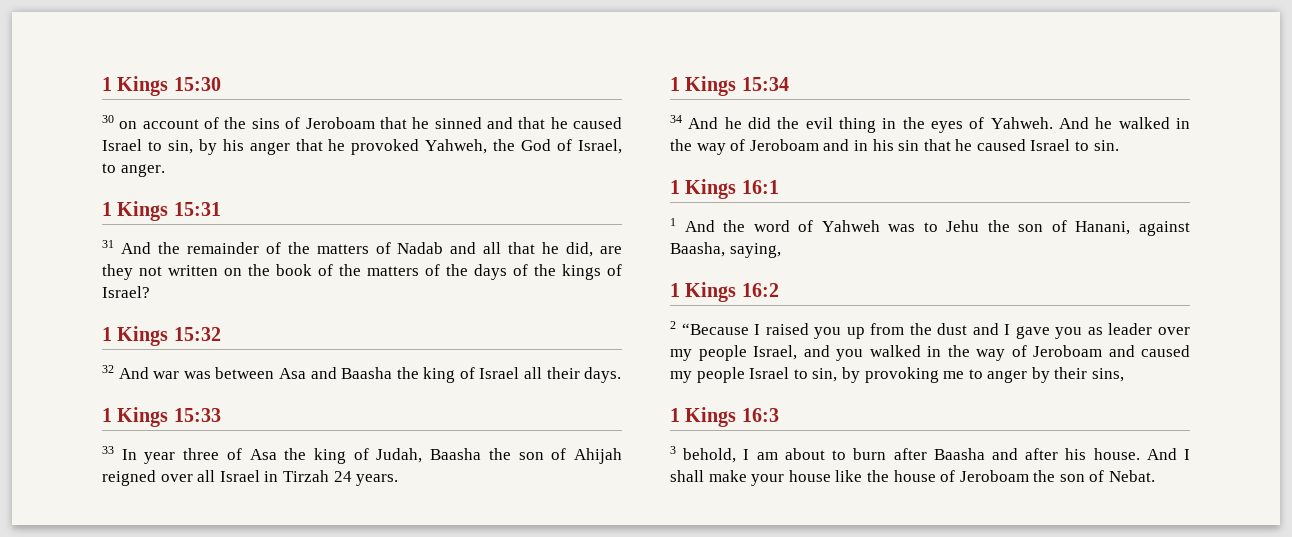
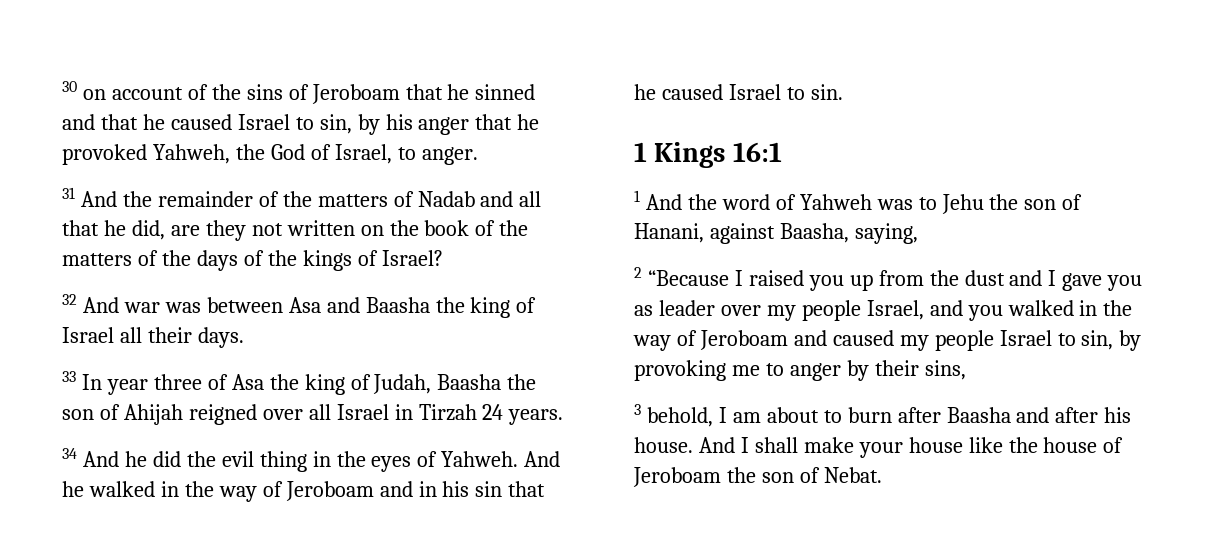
[102,76,221,96] 1 Kings 15:30 // -> (62, 86) none
[102,201,221,221] // 1 Kings 15:31 -> (478, 156) none
[102,326,221,346] // 1 Kings 15:32 -> (443, 258) none
[102,407,221,427] // 1 Kings 15:33 -> (244, 337) none
[670,76,789,96] // 1 Kings 15:34 -> (564, 417) none
[670,282,779,302] // 1 Kings 16:2 -> (918, 233) none
[670,407,779,427] // 1 Kings 16:3 -> (966, 370) none

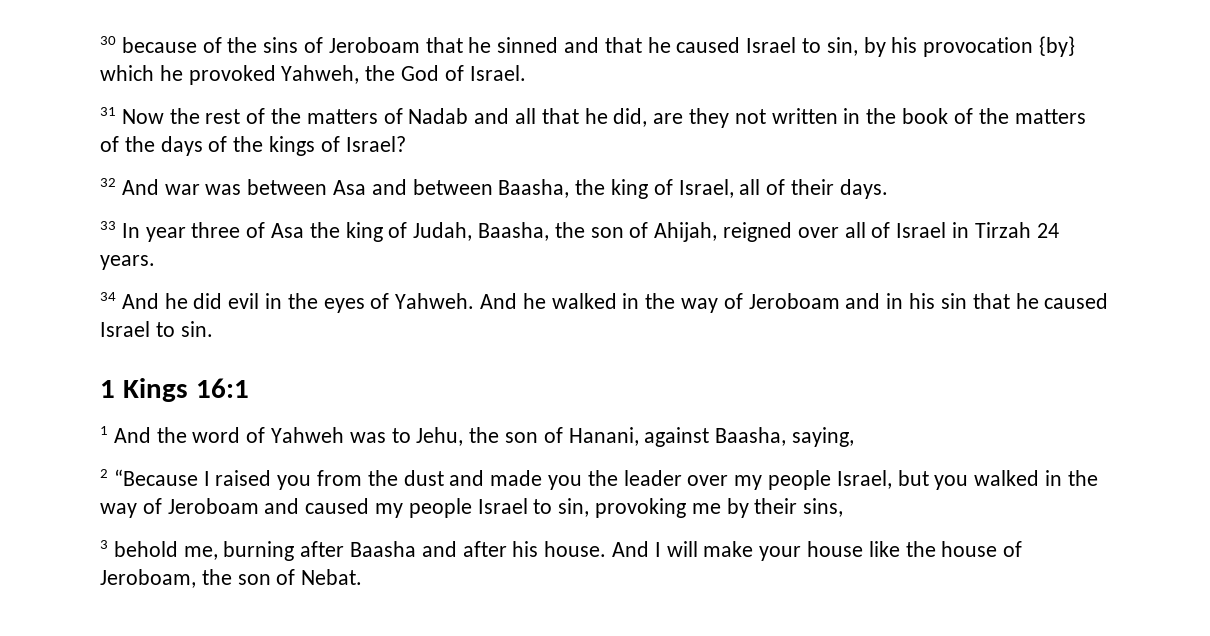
[82,87,183,100] on account -> [121,37,197,53] because
[418,114,513,135] anger that -> [923,36,1076,57] [100,65,154,81] provocation {by} which
[334,144,478,165] [62,187,253,207] Israel, to anger. // 31 And the remainder -> [469,65,526,81] [100,107,241,124] Israel. // 31 Now the rest
[360,225,384,236] on -> [843,108,861,124] in
[365,297,537,318] [62,327,142,343] Baasha the king of Israel all -> [412,179,786,199] between Baasha, the king of Israel, all of
[437,374,537,390] [62,404,183,425] Baasha the son of Ahijah -> [478,222,718,242] Baasha, the son of Ahijah,
(331, 412) none -> [871,222,891,238] of
[186,451,307,472] the evil thing -> [228,293,260,309] evil
[941,194,984,214] Jehu -> [416,427,464,446] Jehu,
[849,274,873,291] up -> (312, 482) none
[1048,270,1143,291] [634,305,653,316] I gave you as -> [490,470,618,490] made you the
[929,300,963,316] and -> [897,470,929,486] but
[1119,330,1142,351] by -> (590, 507) none
[765,363,841,381] to anger -> (721, 508) none
[646,407,892,427] behold, I am about to burn -> [113,541,295,561] behold me, burning
[754,437,798,453] shall -> [666,541,698,557] will
[633,467,721,487] Jeroboam -> [100,569,196,588] Jeroboam,

